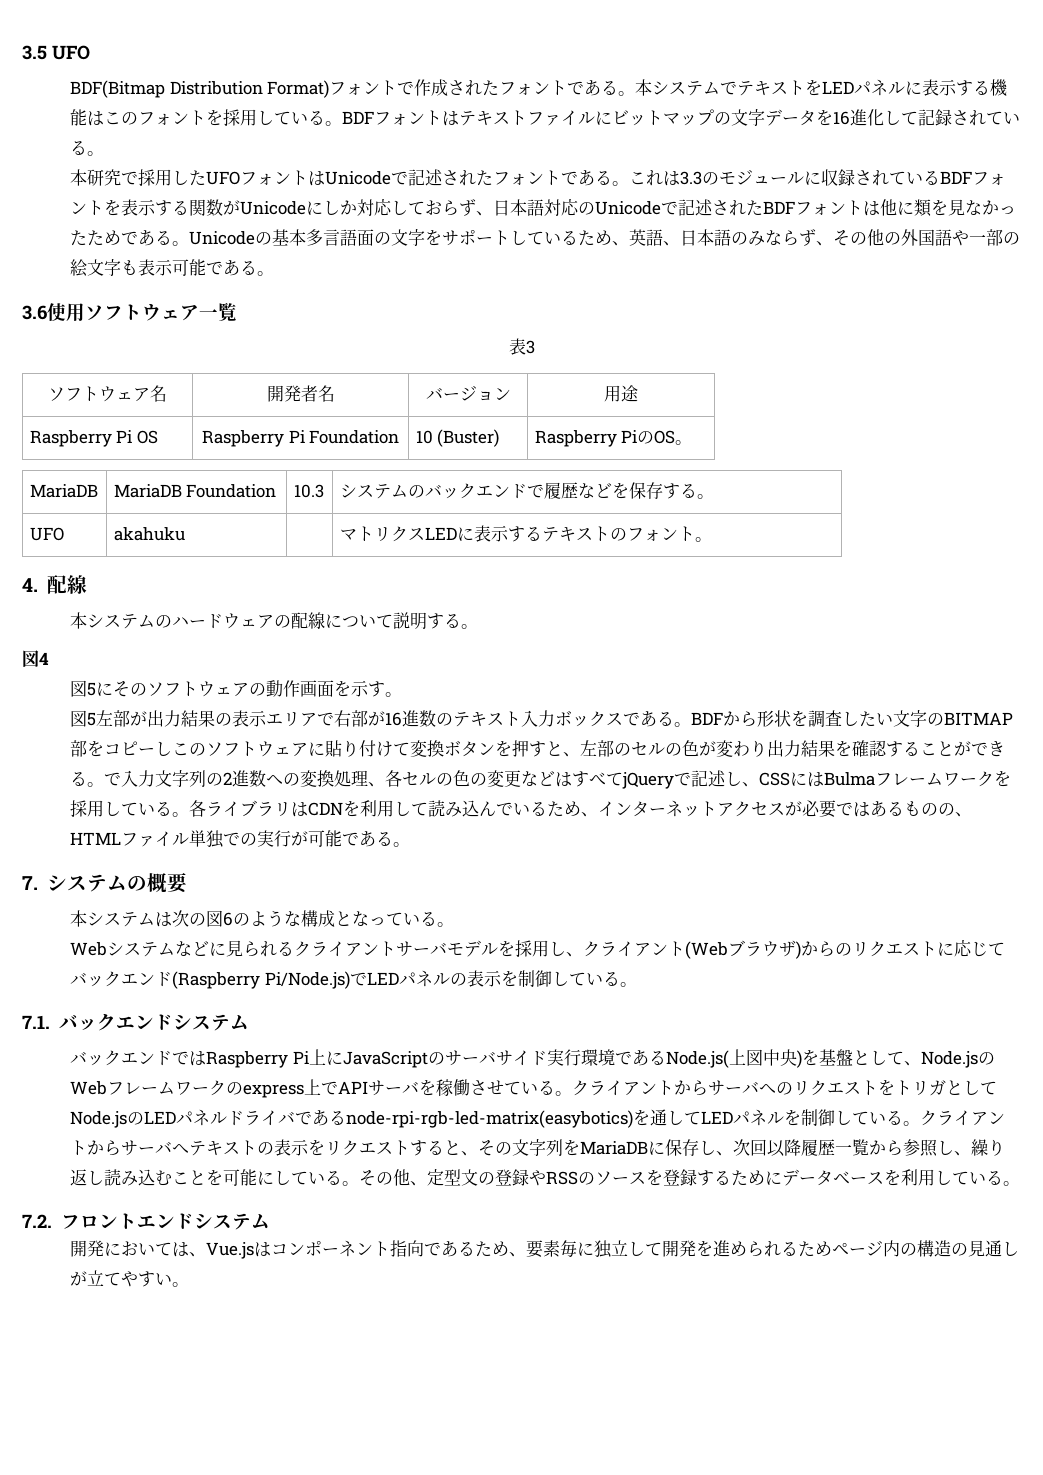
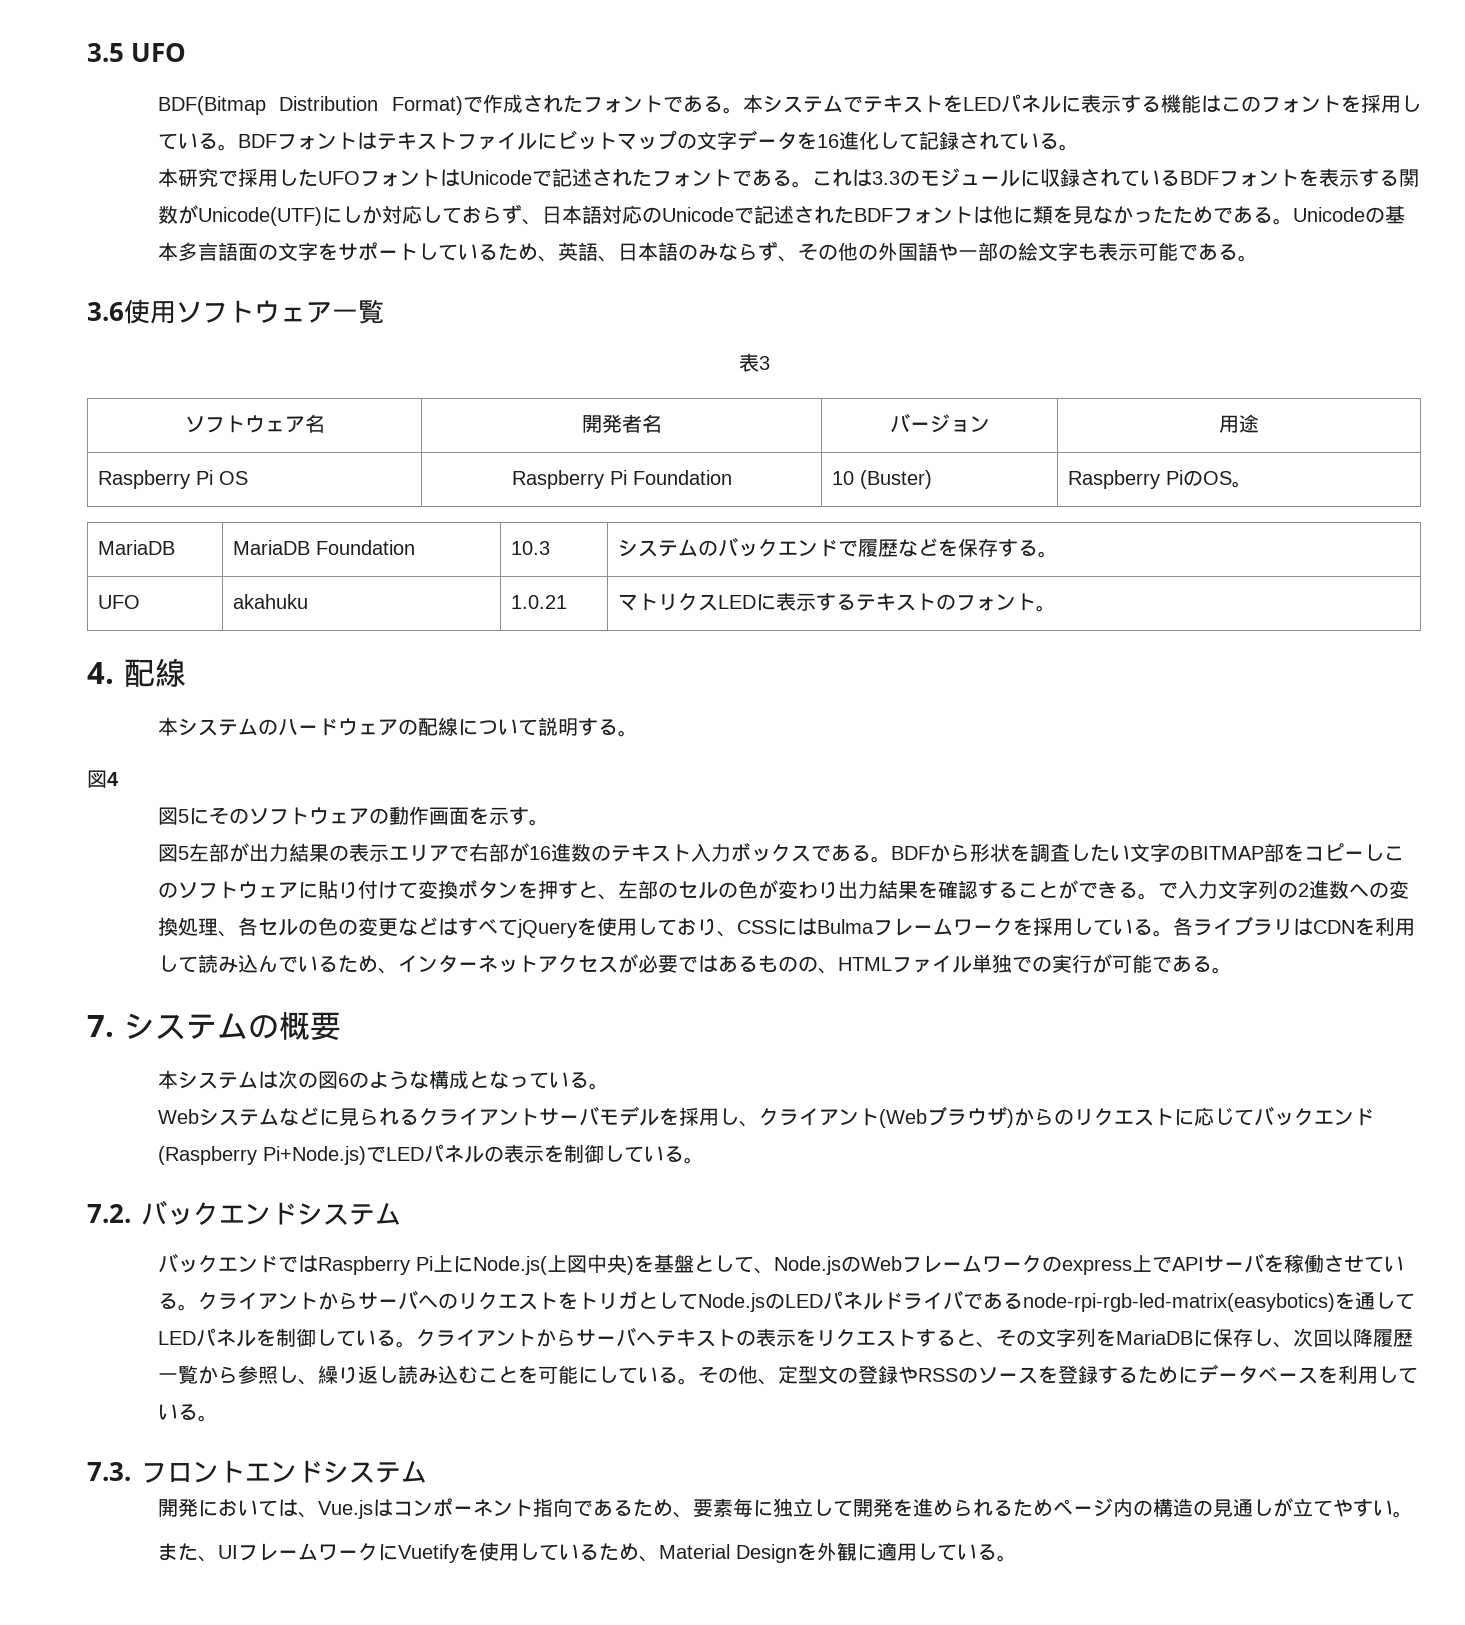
[329,80,398,96] フォント -> (464, 105) none
[240,201,307,215] Unicode -> [197,207,322,226] Unicode(UTF)
(185, 534) none -> [511,595,568,609] 1.0.21
[674,770,743,787] で記述し -> [576,917,717,936] を使用しており
[264,971,350,989] Pi/Node.js) -> [262,1146,366,1165] Pi+Node.js)
[22,1015,50,1029] 7.1. -> [87,1204,131,1223] 7.2.
[342,1049,666,1068] JavaScriptのサーバサイド実行環境である -> (473, 1264) none
[22,1214,52,1228] 7.2. -> [87,1462,131,1481] 7.3.
(190, 1284) none -> [157,1542,1017,1563] // また、UIフレームワークにVuetifyを使用しているため、Material Designを外観に適用している。

